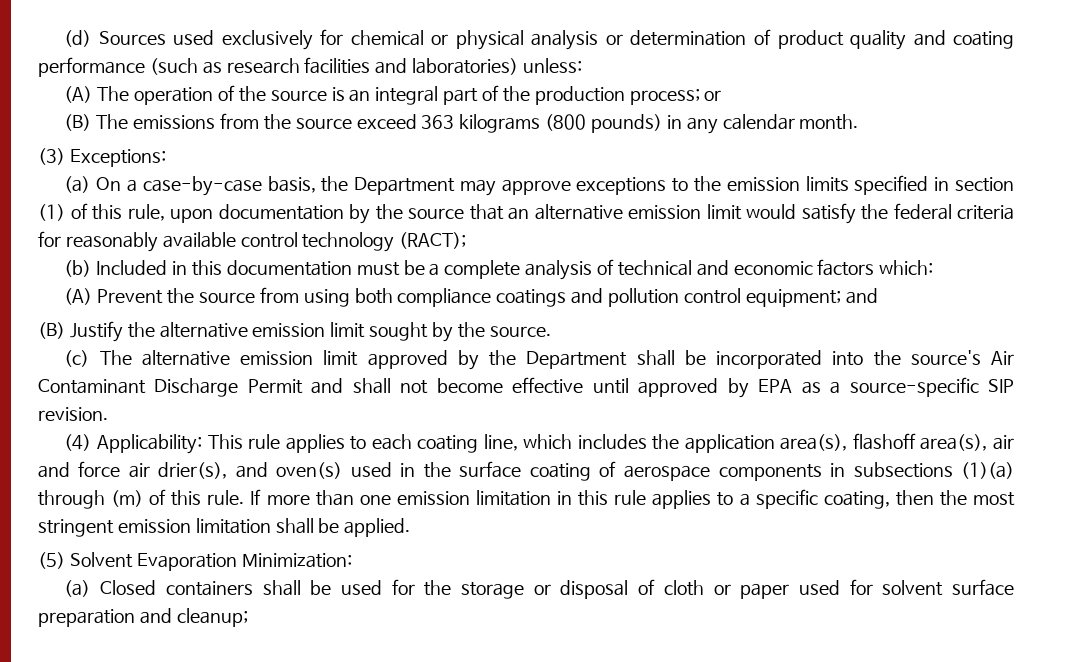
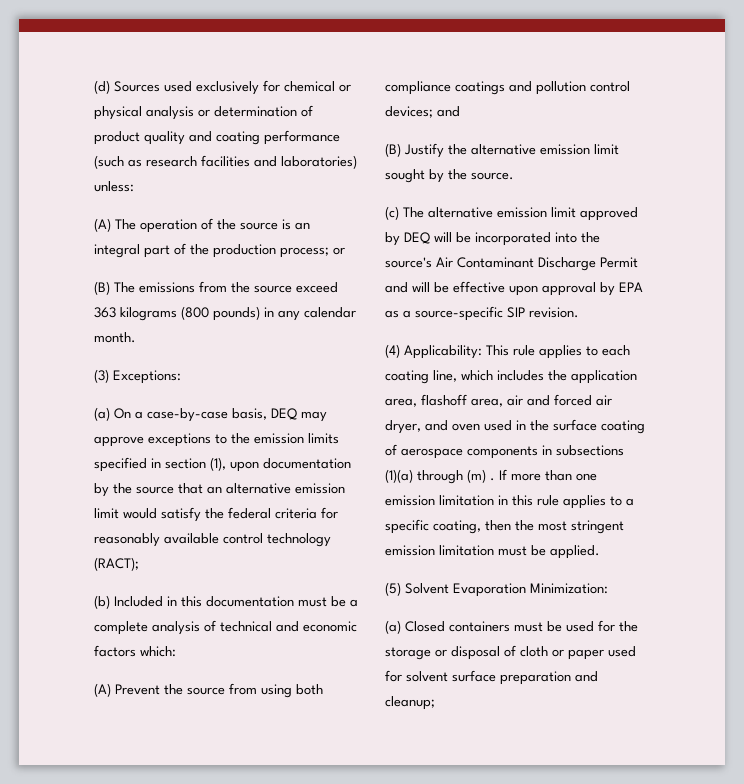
[321,176,456,195] the Department -> [271,408,297,420] DEQ
[38,203,165,221] (1) of this rule, -> [210,457,226,471] (1),
[745,289,841,307] equipment; -> [385,106,433,118] devices;
[489,350,675,369] the Department shall -> [404,232,452,244] DEQ will
[352,377,719,397] shall not become effective until approved -> [412,281,596,296] will be effective upon approval
[780,433,1014,451] [38,461,343,479] area(s), flashoff area(s), air and force air drier(s), and oven(s) -> [385,394,612,407] [385,420,480,434] area, flashoff area, air and forced air dryer, and oven
[149,489,245,506] of this rule. -> [490,478,495,481] .
[275,518,314,534] shall -> [498,546,527,556] must
[262,580,301,596] shall -> [514,622,543,632] must

